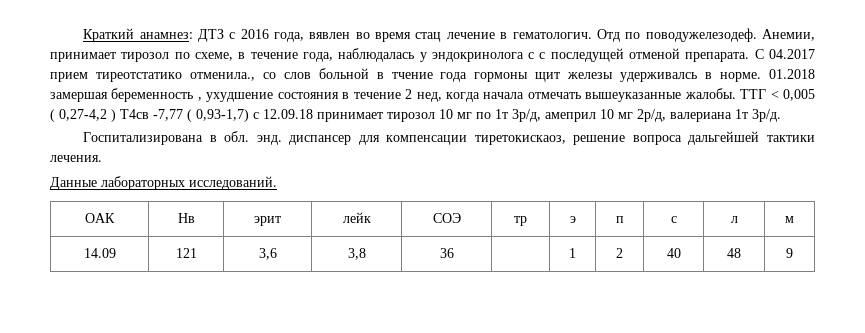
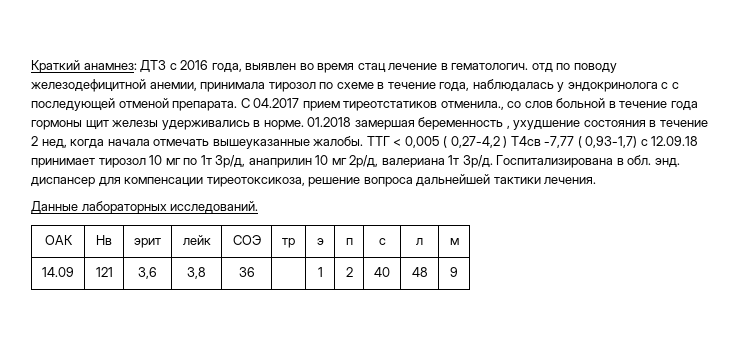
[309,32,351,39] вявлен -> [245,63,297,70] выявлен
[596,28,816,42] [50,52,116,62] Отд по поводужелезодеф. Анемии, принимает -> [531,63,617,73] [31,79,266,92] отд по поводу железодефицитной анемии, принимала
[194,52,233,61] схеме, -> [336,82,374,89] схеме
[550,48,624,62] последущей -> [31,98,115,111] последующей
[95,72,182,82] тиреотстатико -> [343,101,438,111] тиреотстатиков
[391,72,433,79] тчение -> [619,101,668,108] течение
[620,72,698,82] удерживалсь -> [161,120,250,130] удерживались
[545,112,596,122] амеприл -> [248,158,312,168] анаприлин
(781, 115) // -> (493, 161) none
[474,135,566,145] тиретокискаоз, -> [206,177,305,187] тиреотоксикоза,
[688,131,760,145] дальгейшей -> [416,174,491,187] дальнейшей

